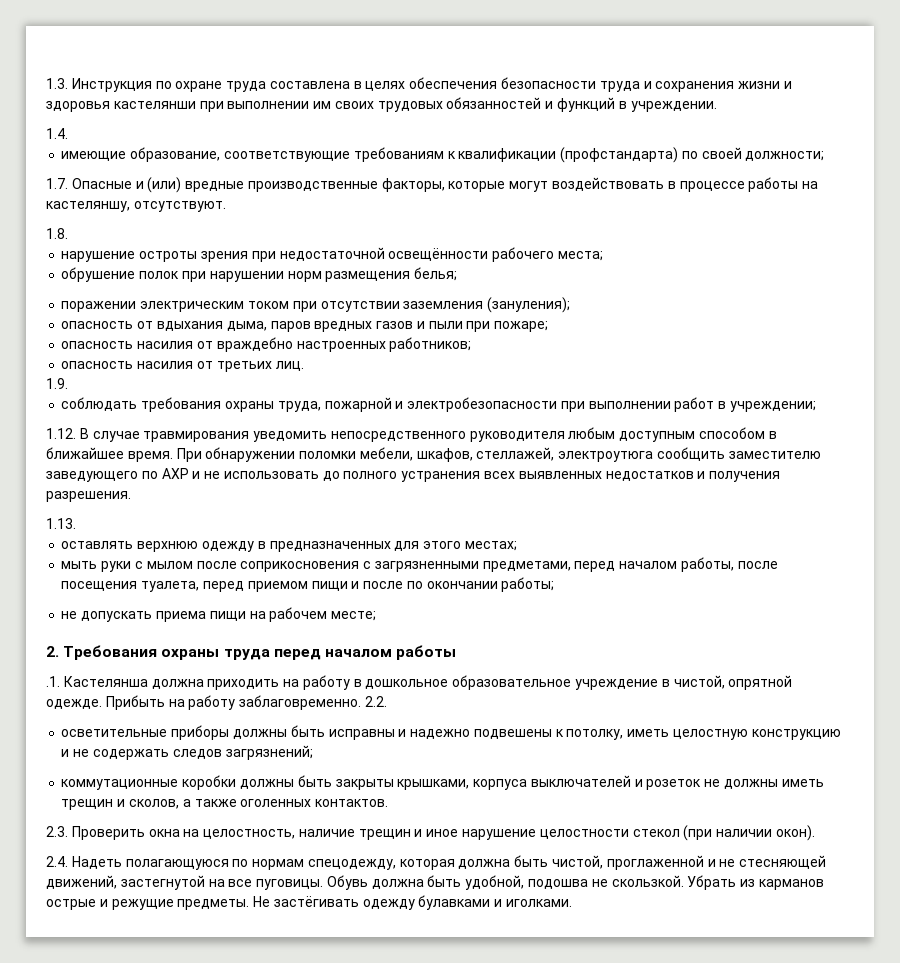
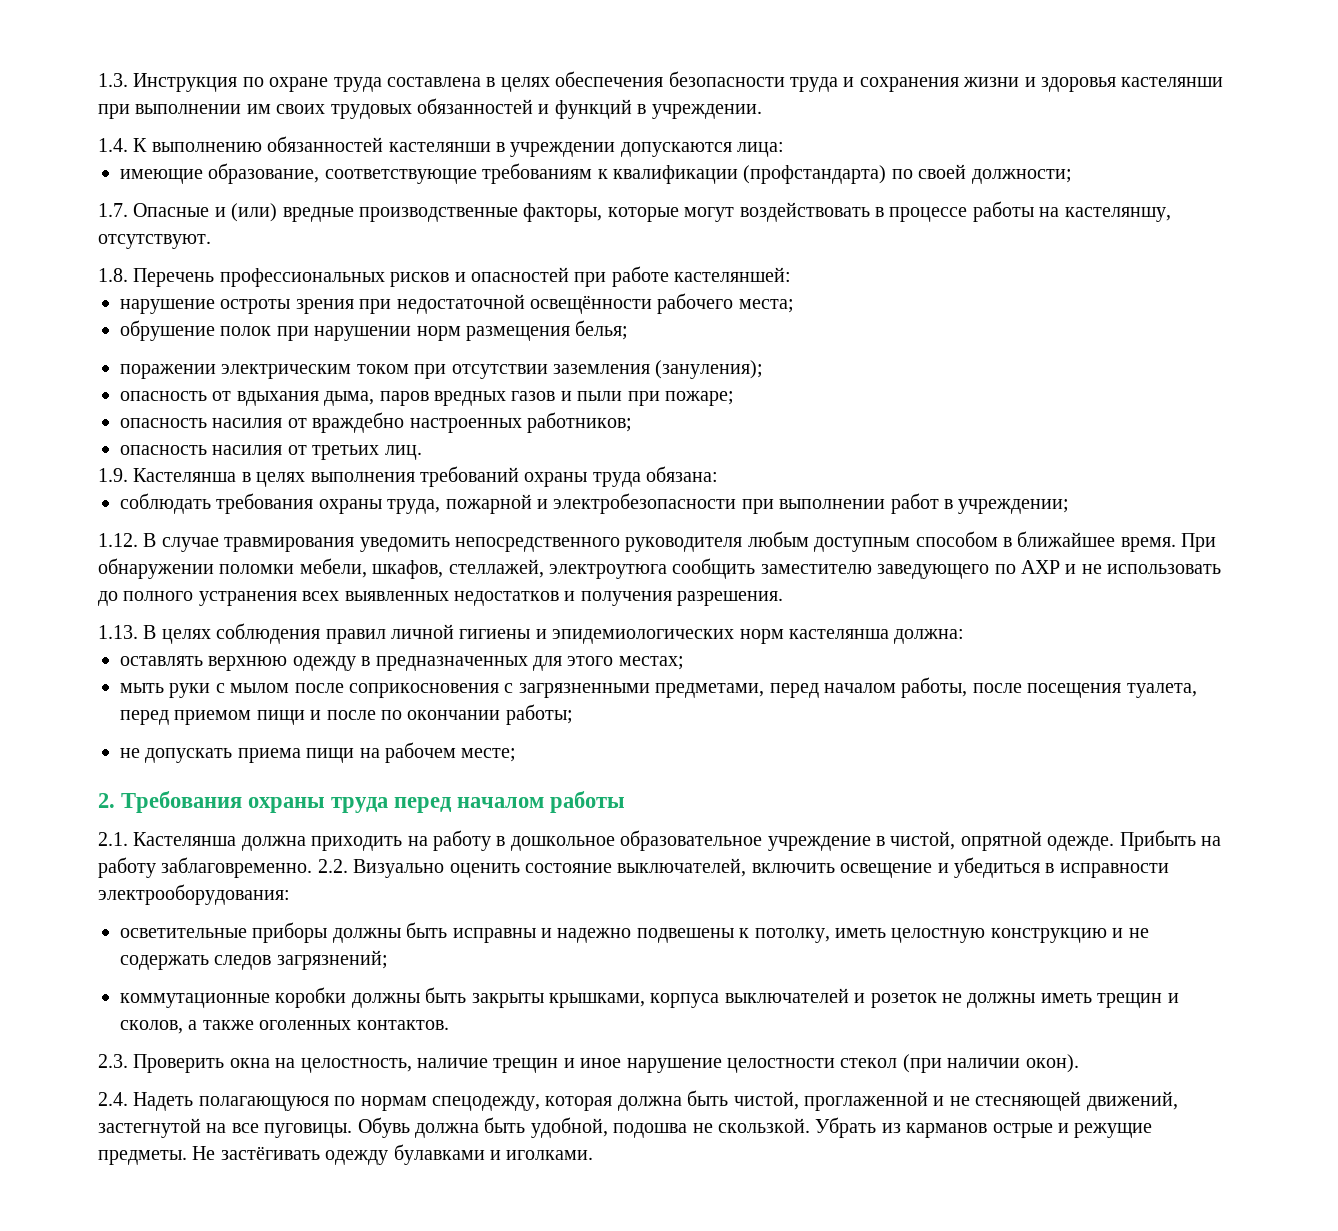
(68, 133) none -> [133,136,785,157] К выполнению обязанностей кастелянши в учреждении допускаются лица:
(68, 233) none -> [133,266,792,287] Перечень профессиональных рисков и опасностей при работе кастеляншей:
(68, 383) none -> [133,466,719,487] Кастелянша в целях выполнения требований охраны труда обязана:
(76, 523) none -> [143,623,965,644] В целях соблюдения правил личной гигиены и эпидемиологических норм кастелянша должна:
[46,676,60,687] .1. -> [98,832,128,846] 2.1.
(387, 701) none -> [353,857,1169,878] [98,884,290,905] Визуально оценить состояние выключателей, включить освещение и убедиться в исправности электрооборудования:

